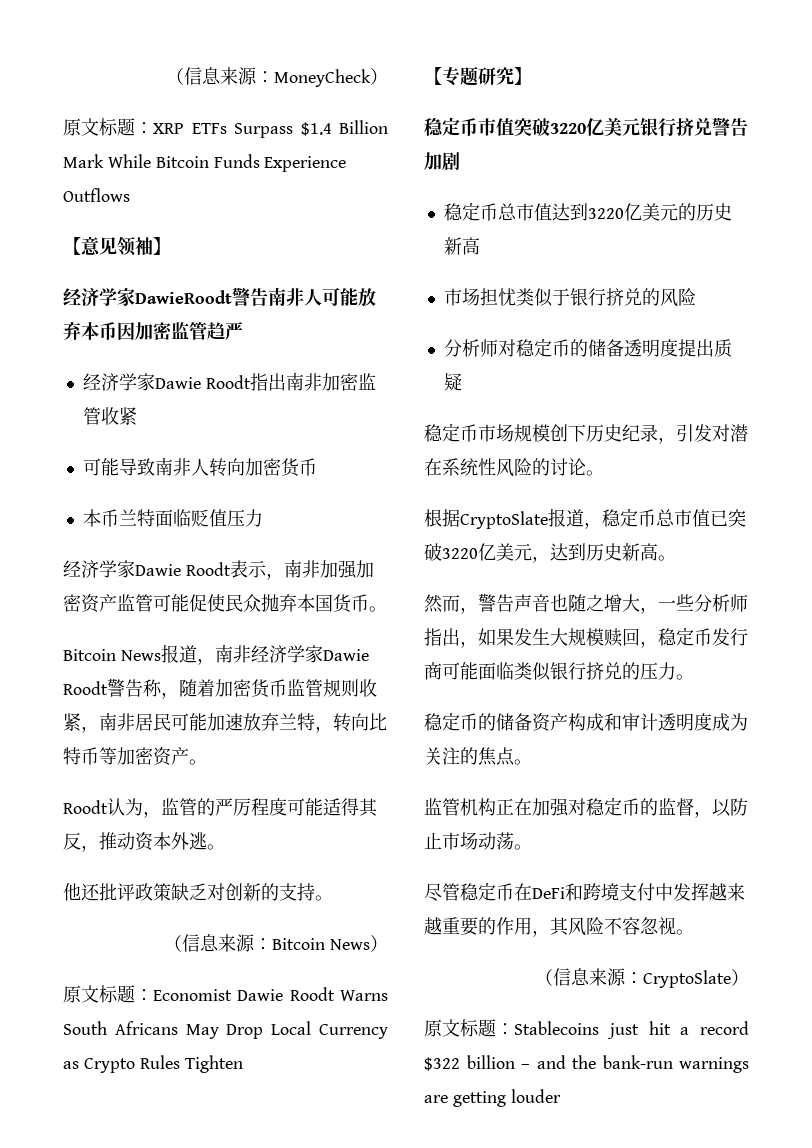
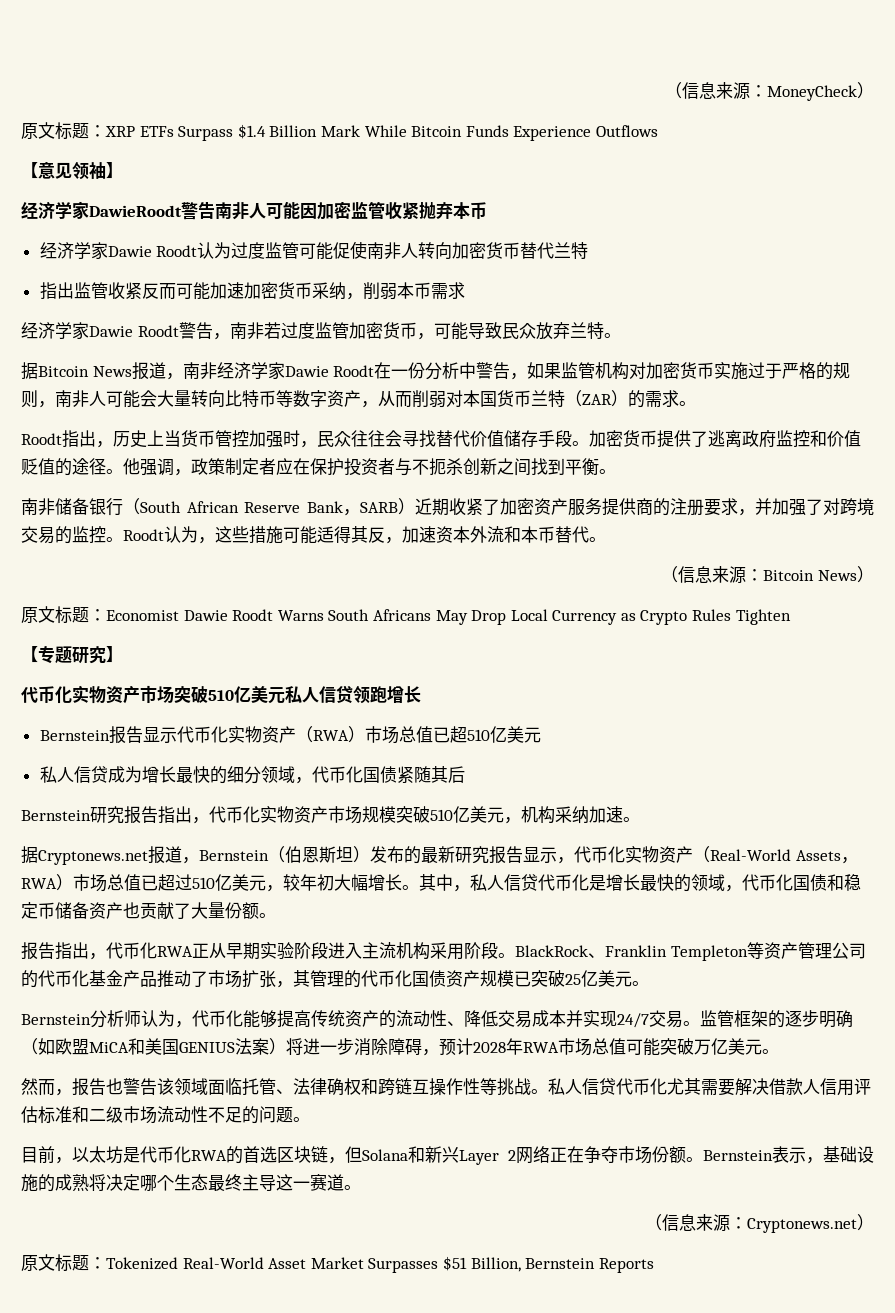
[358,288,376,307] [63,322,117,340] 放弃本币 -> (300, 210) none
[207,322,243,340] [82,372,376,391] [82,407,137,425] [82,458,155,476] 趋严 // 经济学家Dawie Roodt指出南非加密监管收紧 // 可能导致 -> [385,202,487,219] [39,241,368,260] 收紧抛弃本币 // 经济学家Dawie Roodt认为过度监管可能促使
[82,509,263,527] [63,559,374,580] [63,594,387,613] // 本币兰特面临贬值压力 // 经济学家Dawie Roodt表示，南非加强加密资产监管可能促使民众抛弃本国货币。 // -> [520,242,589,259] [39,282,465,300] [21,322,621,340] [21,362,38,380] 替代兰特 // 指出监管收紧反而可能加速加密货币采纳，削弱本币需求 // 经济学家Dawie Roodt警告，南非若过度监管加密货币，可能导致民众放弃兰特。 // 据
[107,678,377,699] [63,712,387,733] [63,747,207,766] 警告称，随着加密货币监管规则收紧，南非居民可能加速放弃兰特，转向比特币等加密资产。 // -> [374,362,851,380] [21,390,696,408] [21,430,861,448] [21,458,616,476] [21,498,874,516] [21,526,123,544] 在一份分析中警告，如果监管机构对加密货币实施过于严格的规则，南非人可能会大量转向比特币等数字资产，从而削弱对本国货币兰特（ZAR）的需求。 // Roodt指出，历史上当货币管控加强时，民众往往会寻找替代价值储存手段。加密货币提供了逃离政府监控和价值贬值的途径。他强调，政策制定者应在保护投资者与不扼杀创新之间找到平衡。 // 南非储备银行（South African Reserve Bank，SARB）近期收紧了加密资产服务提供商的注册要求，并加强了对跨境交易的监控。
[161,798,378,817] [63,832,225,852] [63,883,315,901] 监管的严厉程度可能适得其反，推动资本外逃。 // 他还批评政策缺乏对创新的支持 -> [215,526,589,544] 这些措施可能适得其反，加速资本外流和本币替代
[424,117,748,137] [424,152,460,170] [443,202,732,221] [443,237,480,255] [443,288,696,307] [443,338,732,358] [443,372,462,391] [424,423,748,444] [424,458,604,477] [424,508,746,529] [424,543,676,563] [424,593,748,614] [424,627,748,648] [424,662,694,681] [424,712,748,732] [424,747,532,766] [424,797,748,818] [424,832,532,850] [424,882,745,902] [424,917,694,937] [535,968,749,988] [424,1019,749,1039] [424,1055,749,1073] [424,1089,561,1107] 稳定币市值突破3220亿美元银行挤兑警告加剧 // 稳定币总市值达到3220亿美元的历史新高 // 市场担忧类似于银行挤兑的风险 // 分析师对稳定币的储备透明度提出质疑 // 稳定币市场规模创下历史纪录，引发对潜在系统性风险的讨论。 // 根据CryptoSlate报道，稳定币总市值已突破3220亿美元，达到历史新高。 // 然而，警告声音也随之增大，一些分析师指出，如果发生大规模赎回，稳定币发行商可能面临类似银行挤兑的压力。 // 稳定币的储备资产构成和审计透明度成为关注的焦点。 // 监管机构正在加强对稳定币的监督，以防止市场动荡。 // 尽管稳定币在DeFi和跨境支付中发挥越来越重要的作用，其风险不容忽视。 // （信息来源：CryptoSlate） // 原文标题：Stablecoins just hit a record $322 billion – and the bank-run warnings are getting louder -> [21,685,421,704] [39,726,541,744] [39,766,465,784] [21,806,640,824] [21,846,858,865] [21,874,861,892] [21,902,276,920] [21,942,866,961] [21,970,649,988] [21,1010,853,1028] [21,1038,779,1056] [21,1078,871,1096] [21,1106,310,1124] [21,1146,874,1165] [21,1173,361,1192] [645,1214,874,1233] [21,1254,654,1273] 代币化实物资产市场突破510亿美元私人信贷领跑增长 // Bernstein报告显示代币化实物资产（RWA）市场总值已超510亿美元 // 私人信贷成为增长最快的细分领域，代币化国债紧随其后 // Bernstein研究报告指出，代币化实物资产市场规模突破510亿美元，机构采纳加速。 // 据Cryptonews.net报道，Bernstein（伯恩斯坦）发布的最新研究报告显示，代币化实物资产（Real-World Assets，RWA）市场总值已超过510亿美元，较年初大幅增长。其中，私人信贷代币化是增长最快的领域，代币化国债和稳定币储备资产也贡献了大量份额。 // 报告指出，代币化RWA正从早期实验阶段进入主流机构采用阶段。BlackRock、Franklin Templeton等资产管理公司的代币化基金产品推动了市场扩张，其管理的代币化国债资产规模已突破25亿美元。 // Bernstein分析师认为，代币化能够提高传统资产的流动性、降低交易成本并实现24/7交易。监管框架的逐步明确（如欧盟MiCA和美国GENIUS法案）将进一步消除障碍，预计2028年RWA市场总值可能突破万亿美元。 // 然而，报告也警告该领域面临托管、法律确权和跨链互操作性等挑战。私人信贷代币化尤其需要解决借款人信用评估标准和二级市场流动性不足的问题。 // 目前，以太坊是代币化RWA的首选区块链，但Solana和新兴Layer 2网络正在争夺市场份额。Bernstein表示，基础设施的成熟将决定哪个生态最终主导这一赛道。 // （信息来源：Cryptonews.net） // 原文标题：Tokenized Real-World Asset Market Surpasses $51 Billion, Bernstein Reports

